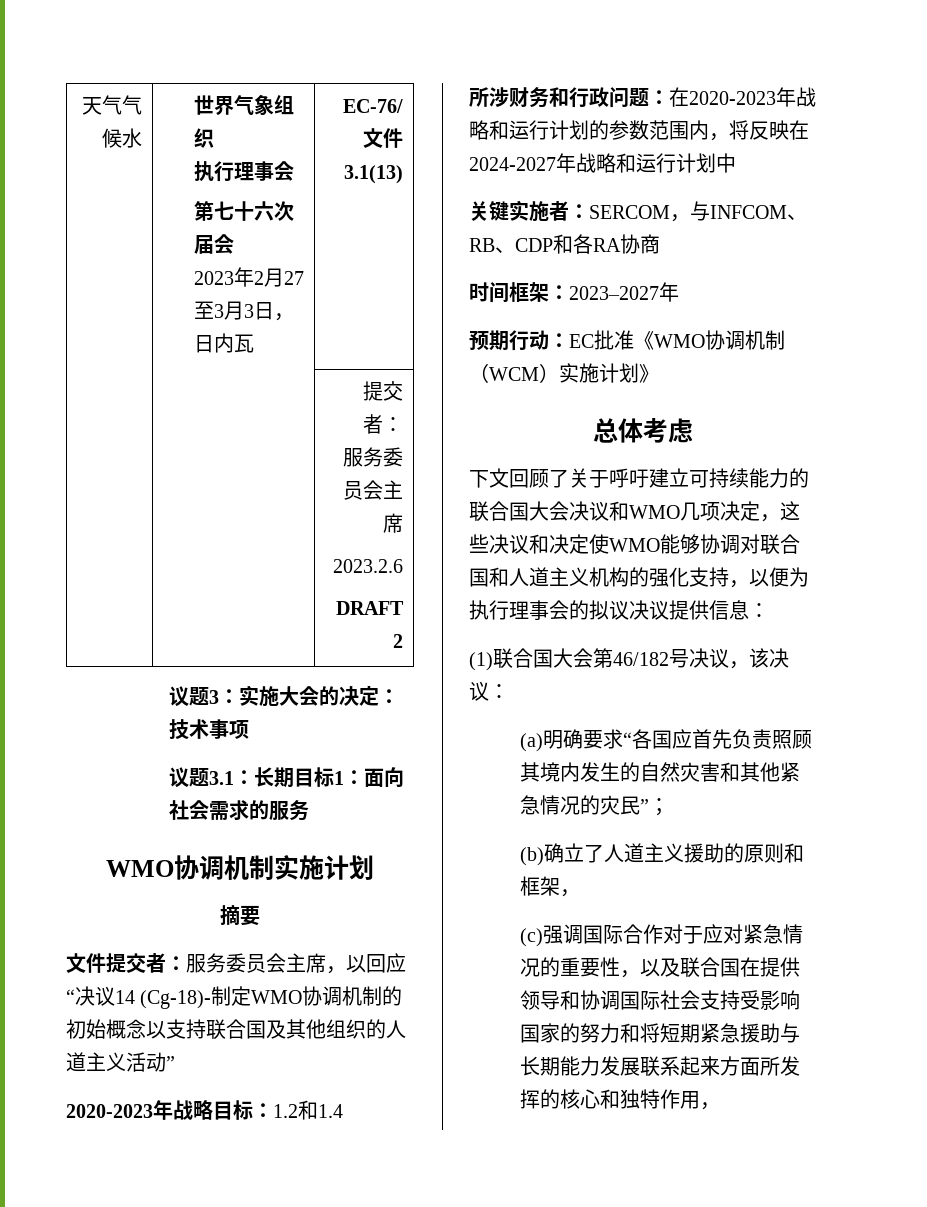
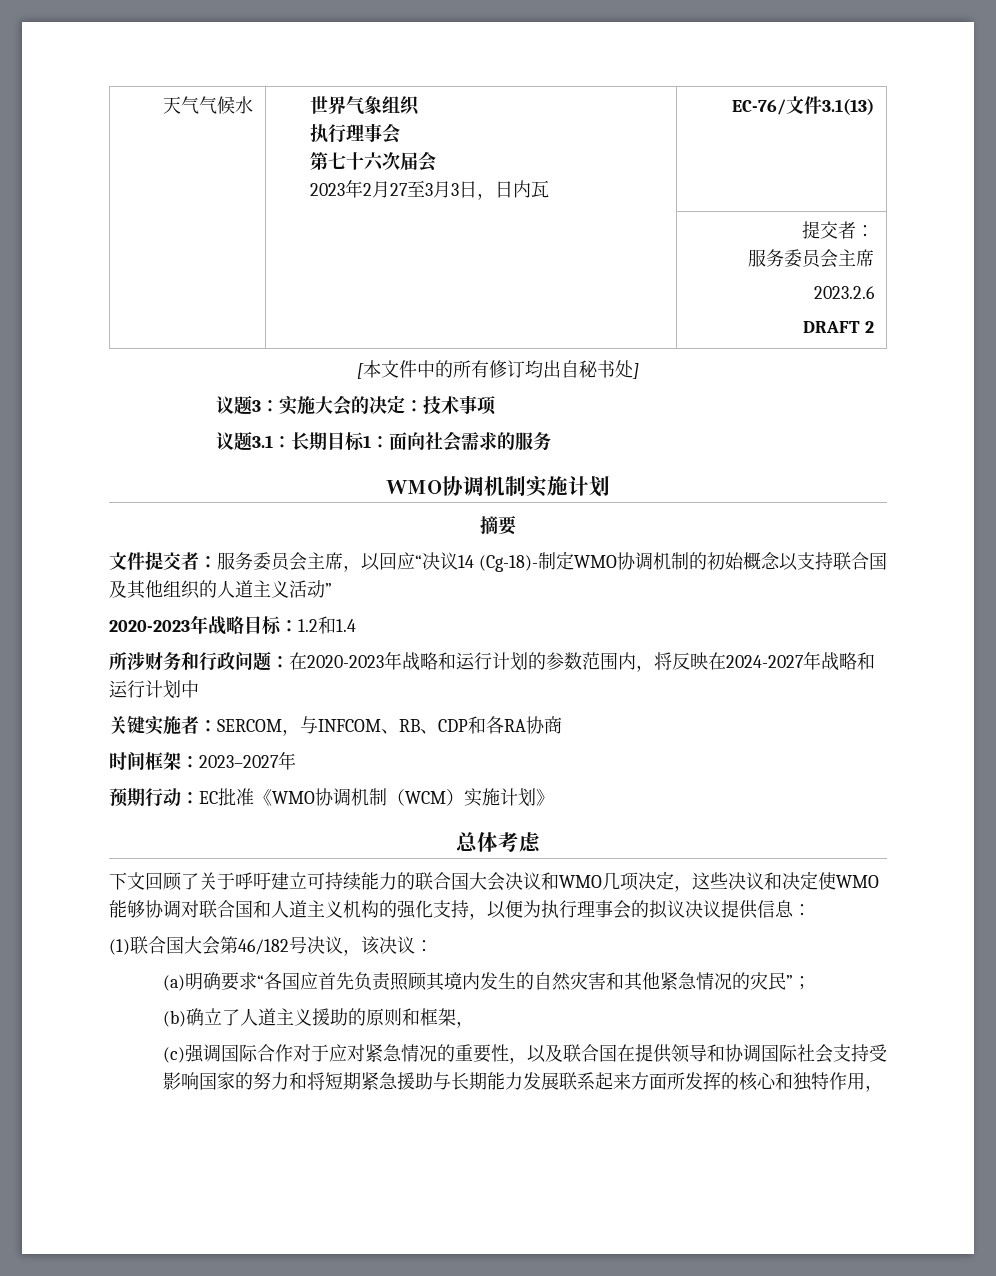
(404, 641) none -> [357,360,639,379] // [本文件中的所有修订均出自秘书处]

